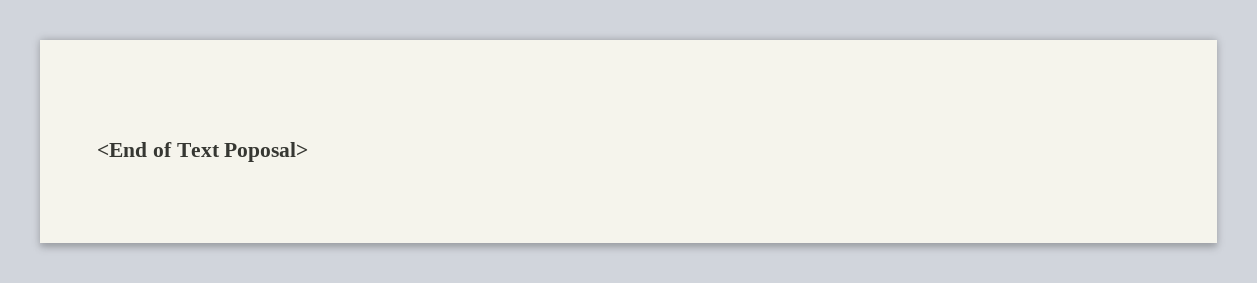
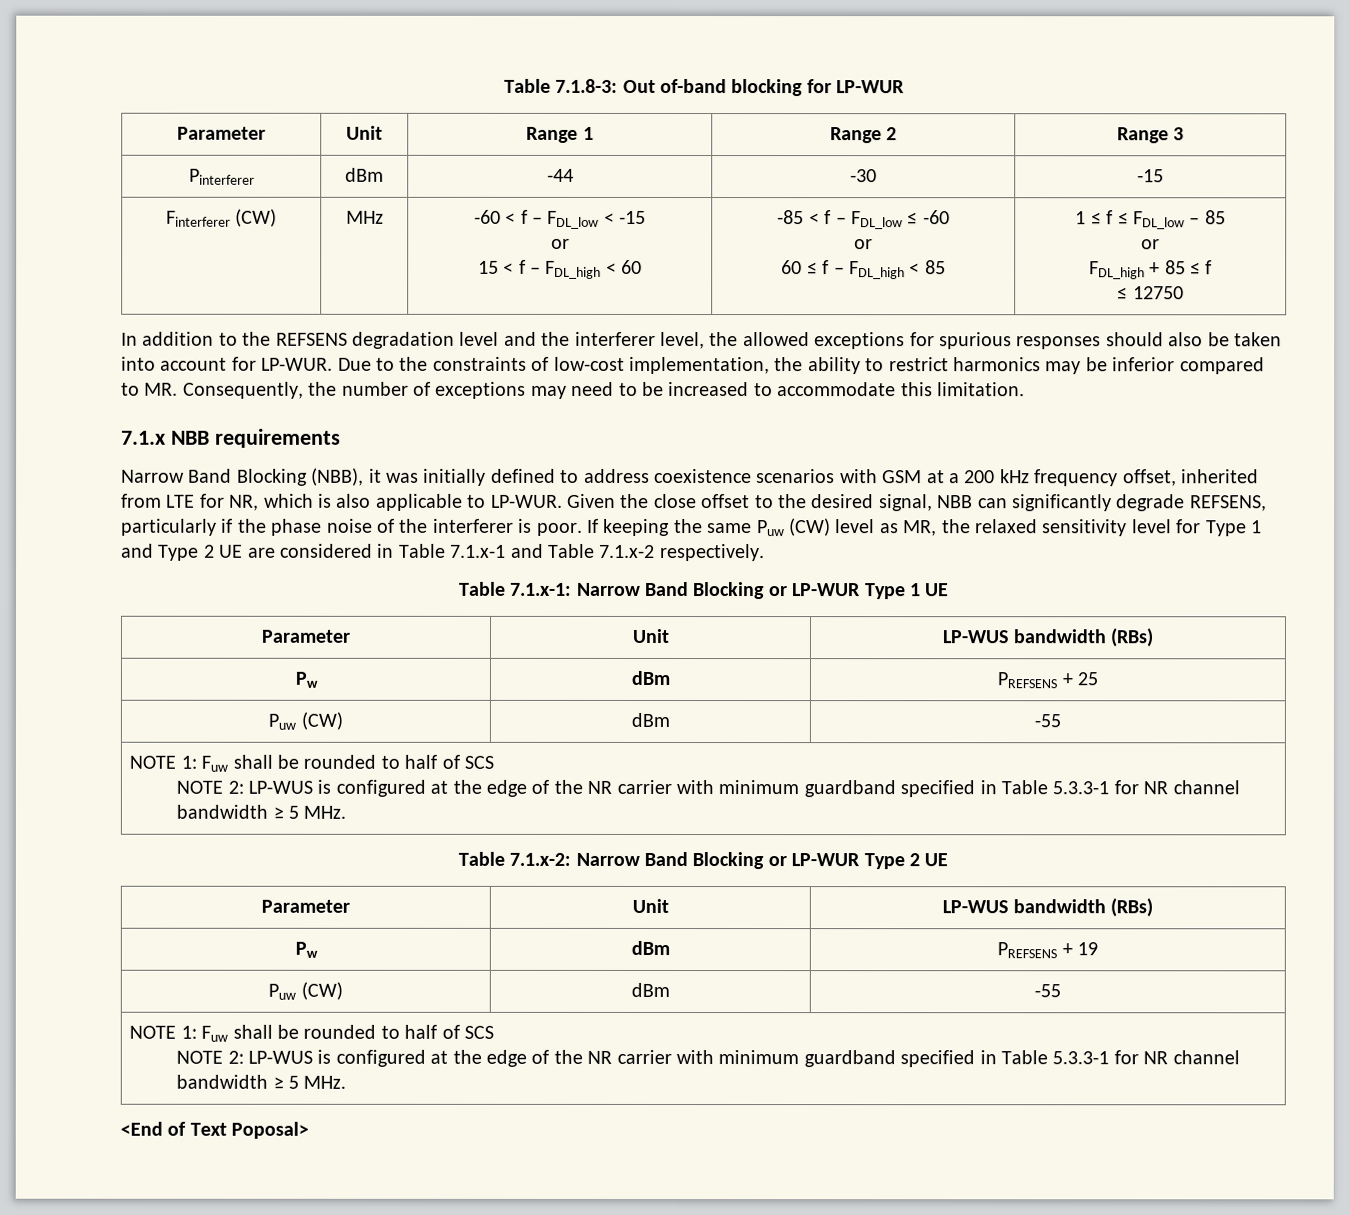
(97, 149) none -> [503,78,906,97] [177,126,266,140] [346,125,383,140] [526,126,594,143] [829,127,898,144] [1116,127,1185,144] [188,168,255,185] [345,167,384,182] [546,168,574,182] [850,169,877,183] [1137,169,1164,183] [165,208,278,227] [345,210,384,224] [473,209,647,229] [550,238,570,249] [477,259,643,279] [777,210,950,230] [854,239,873,250] [781,260,946,280] [1075,210,1226,230] [1141,239,1160,250] [1088,260,1213,280] [1117,286,1184,300] [121,331,1282,350] [121,356,1265,375] [121,381,1025,399] [121,428,341,448] [121,467,1259,487] [121,493,1267,512] [121,518,1262,537] [121,543,765,562] [458,581,950,600] [261,629,350,643] [631,628,669,643] [942,628,1153,648] [294,671,318,688] [630,670,670,685] [997,672,1098,689] [268,711,343,730] [630,712,670,727] [1034,714,1061,728] [129,754,495,772] [176,779,1240,798] [176,804,347,819] [457,851,949,870] [261,899,350,913] [631,898,669,913] [942,898,1153,918] [294,941,318,958] [630,940,670,955] [997,942,1098,959] [268,981,343,1000] [630,982,670,997] [1034,984,1061,998] [129,1024,495,1042] [176,1049,1240,1068] [176,1074,347,1089] Table 7.1.8-3: Out of-band blocking for LP-WUR // Parameter | Unit | Range 1 | Range 2 | Range 3 // Pinterferer | dBm | -44 | -30 | -15 // Finterferer (CW) | MHz | -60 < f – FDL_low < -15 // or // 15 < f – FDL_high < 60 | -85 < f – FDL_low ≤ -60 // or // 60 ≤ f – FDL_high < 85 | 1 ≤ f ≤ FDL_low – 85 // or // FDL_high + 85 ≤ f // ≤ 12750 // In addition to the REFSENS degradation level and the interferer level, the allowed exceptions for spurious responses should also be taken into account for LP-WUR. Due to the constraints of low-cost implementation, the ability to restrict harmonics may be inferior compared to MR. Consequently, the number of exceptions may need to be increased to accommodate this limitation. // 7.1.x NBB requirements // Narrow Band Blocking (NBB), it was initially defined to address coexistence scenarios with GSM at a 200 kHz frequency offset, inherited from LTE for NR, which is also applicable to LP-WUR. Given the close offset to the desired signal, NBB can significantly degrade REFSENS, particularly if the phase noise of the interferer is poor. If keeping the same Puw (CW) level as MR, the relaxed sensitivity level for Type 1 and Type 2 UE are considered in Table 7.1.x-1 and Table 7.1.x-2 respectively. // Table 7.1.x-1: Narrow Band Blocking or LP-WUR Type 1 UE // Parameter | Unit | LP-WUS bandwidth (RBs) // Pw | dBm | PREFSENS + 25 // Puw (CW) | dBm | -55 // NOTE 1: Fuw shall be rounded to half of SCS // NOTE 2: LP-WUS is configured at the edge of the NR carrier with minimum guardband specified in Table 5.3.3-1 for NR channel bandwidth ≥ 5 MHz. // Table 7.1.x-2: Narrow Band Blocking or LP-WUR Type 2 UE // Parameter | Unit | LP-WUS bandwidth (RBs) // Pw | dBm | PREFSENS + 19 // Puw (CW) | dBm | -55 // NOTE 1: Fuw shall be rounded to half of SCS // NOTE 2: LP-WUS is configured at the edge of the NR carrier with minimum guardband specified in Table 5.3.3-1 for NR channel bandwidth ≥ 5 MHz. //

